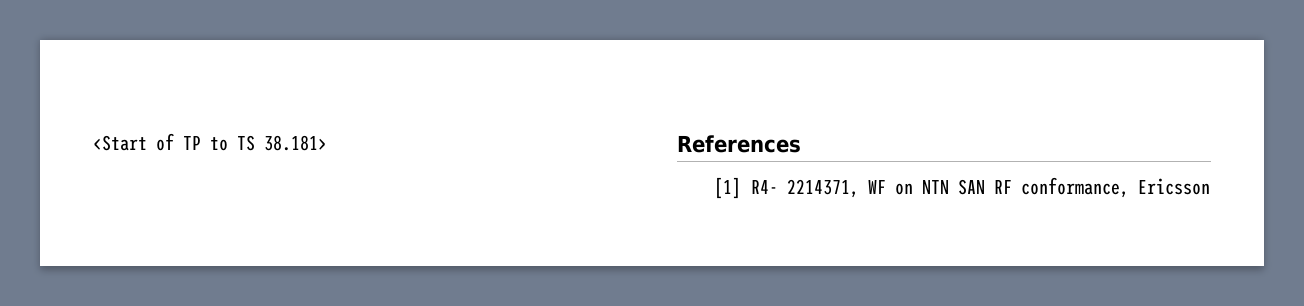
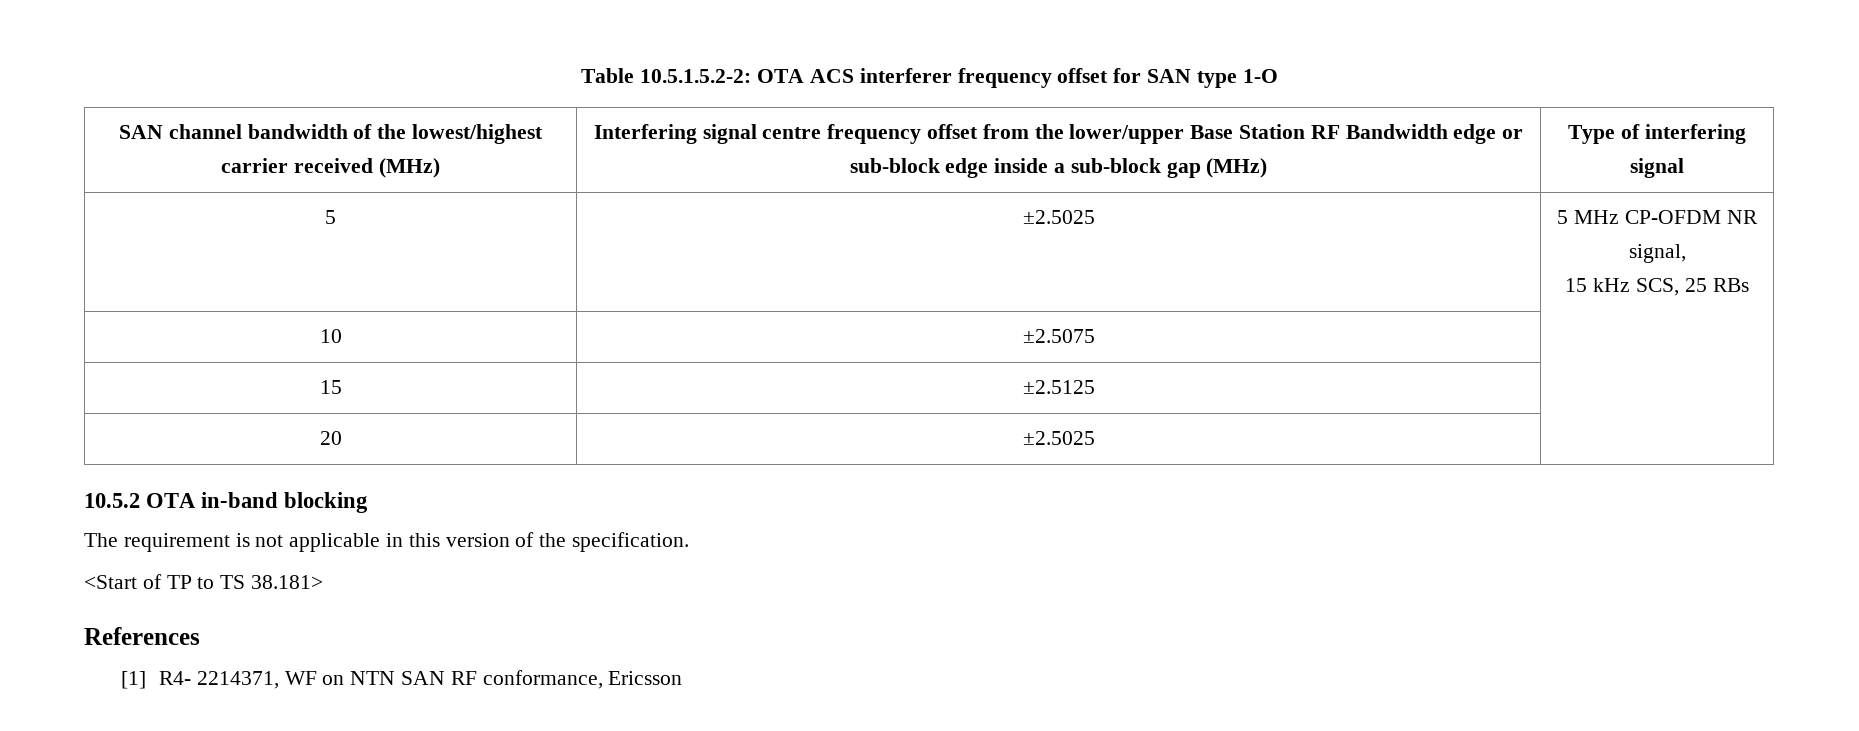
(93, 143) none -> [581,68,1278,88] [118,124,544,144] [221,158,440,178] [593,124,1524,144] [849,158,1268,178] [1568,124,1746,144] [1630,158,1684,178] [325,210,336,224] [1022,210,1095,224] [1557,210,1758,224] [1628,244,1686,263] [1565,278,1749,296] [319,329,342,343] [1022,329,1095,343] [319,380,342,394] [1022,380,1095,394] [319,431,342,445] [1022,431,1095,445] [84,492,369,513] [84,532,690,552] Table 10.5.1.5.2-2: OTA ACS interferer frequency offset for SAN type 1-O // SAN channel bandwidth of the lowest/highest carrier received (MHz) | Interfering signal centre frequency offset from the lower/upper Base Station RF Bandwidth edge or sub-block edge inside a sub-block gap (MHz) | Type of interfering signal // 5 | ±2.5025 | 5 MHz CP-OFDM NR signal, // 15 kHz SCS, 25 RBs // 10 | ±2.5075 | // 15 | ±2.5125 | // 20 | ±2.5025 | // 10.5.2 OTA in-band blocking // The requirement is not applicable in this version of the specification. //

